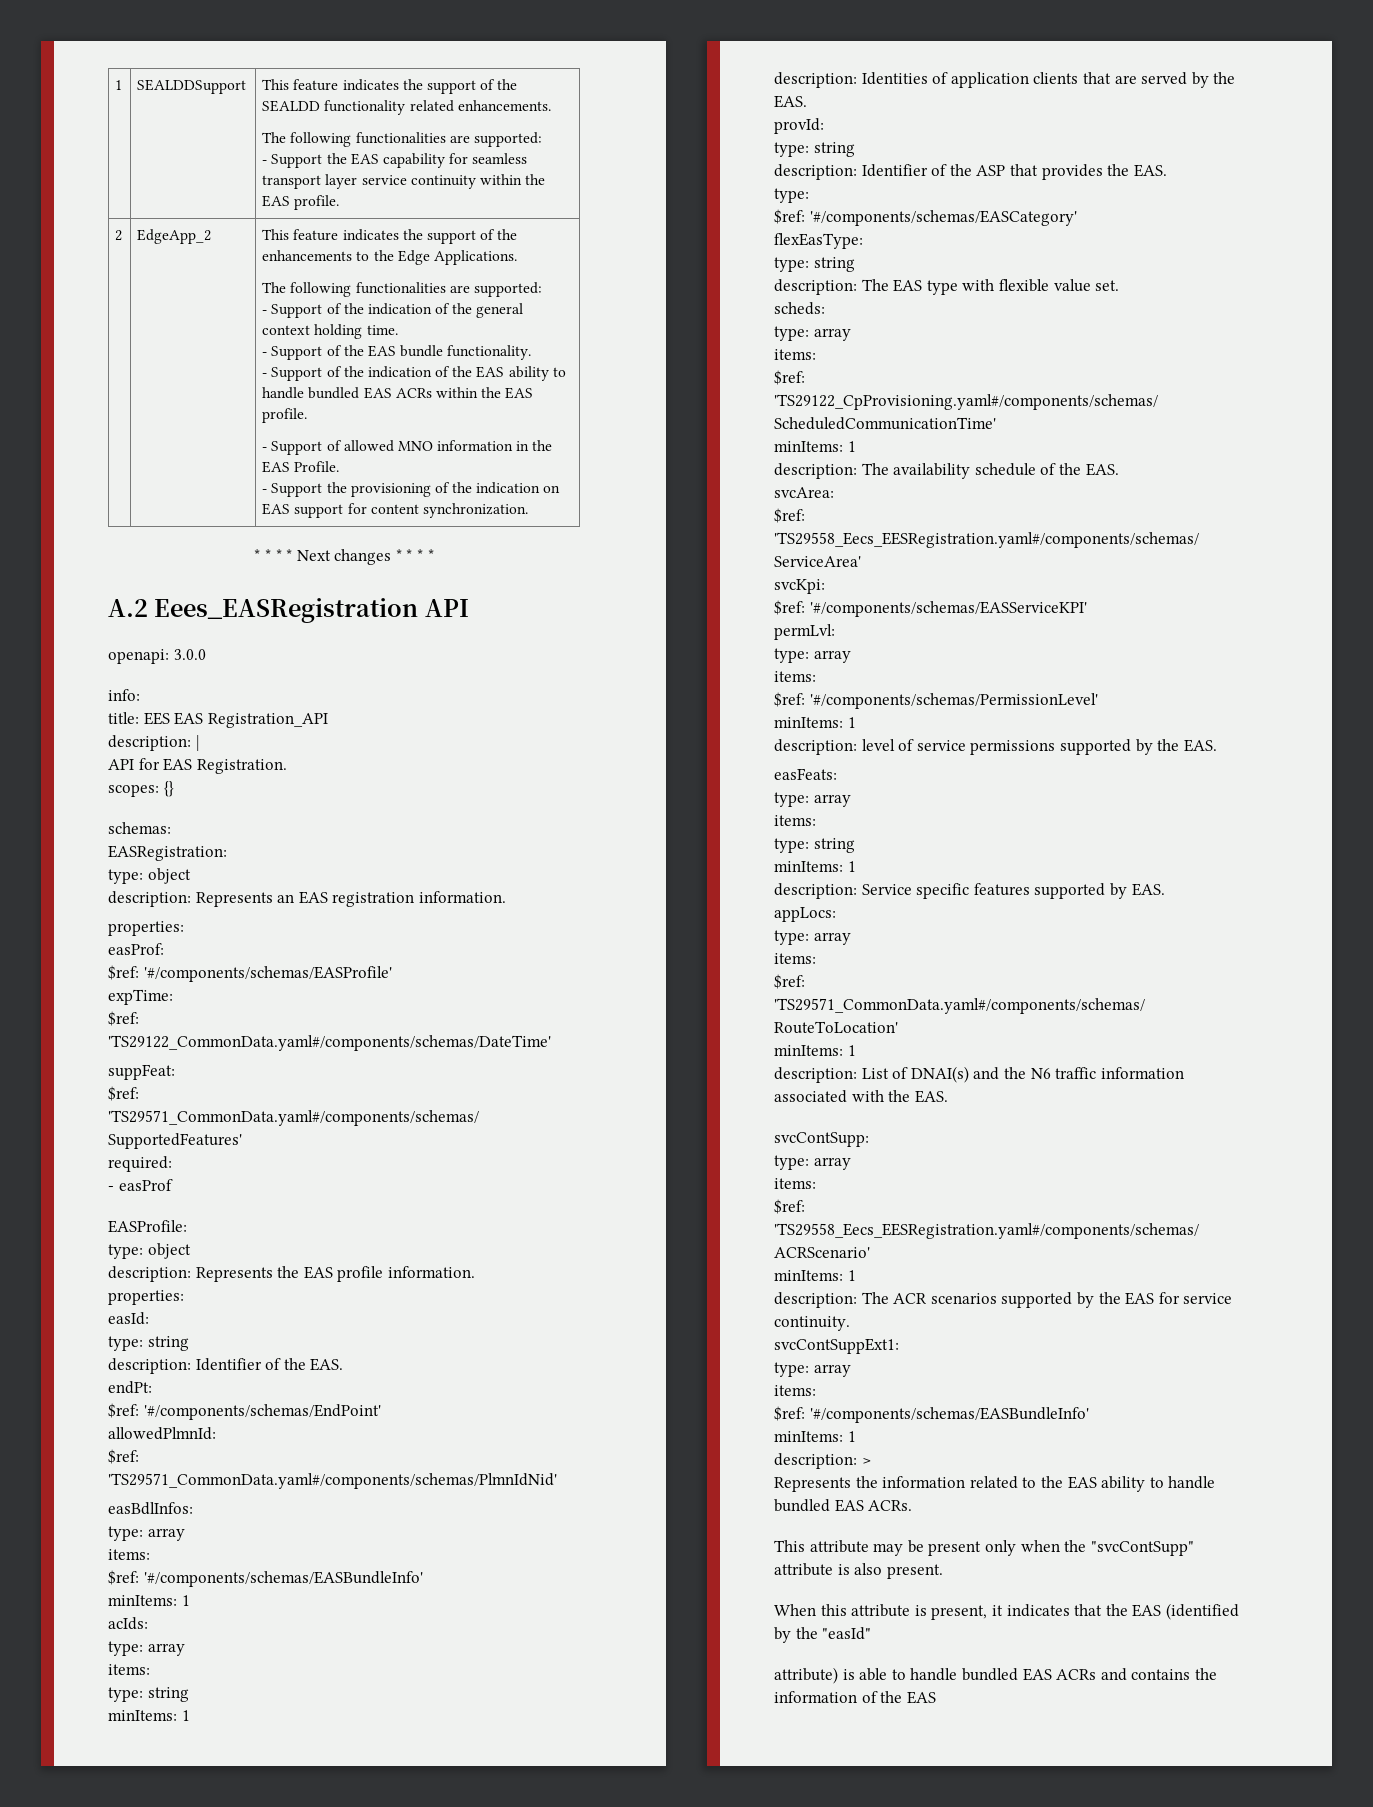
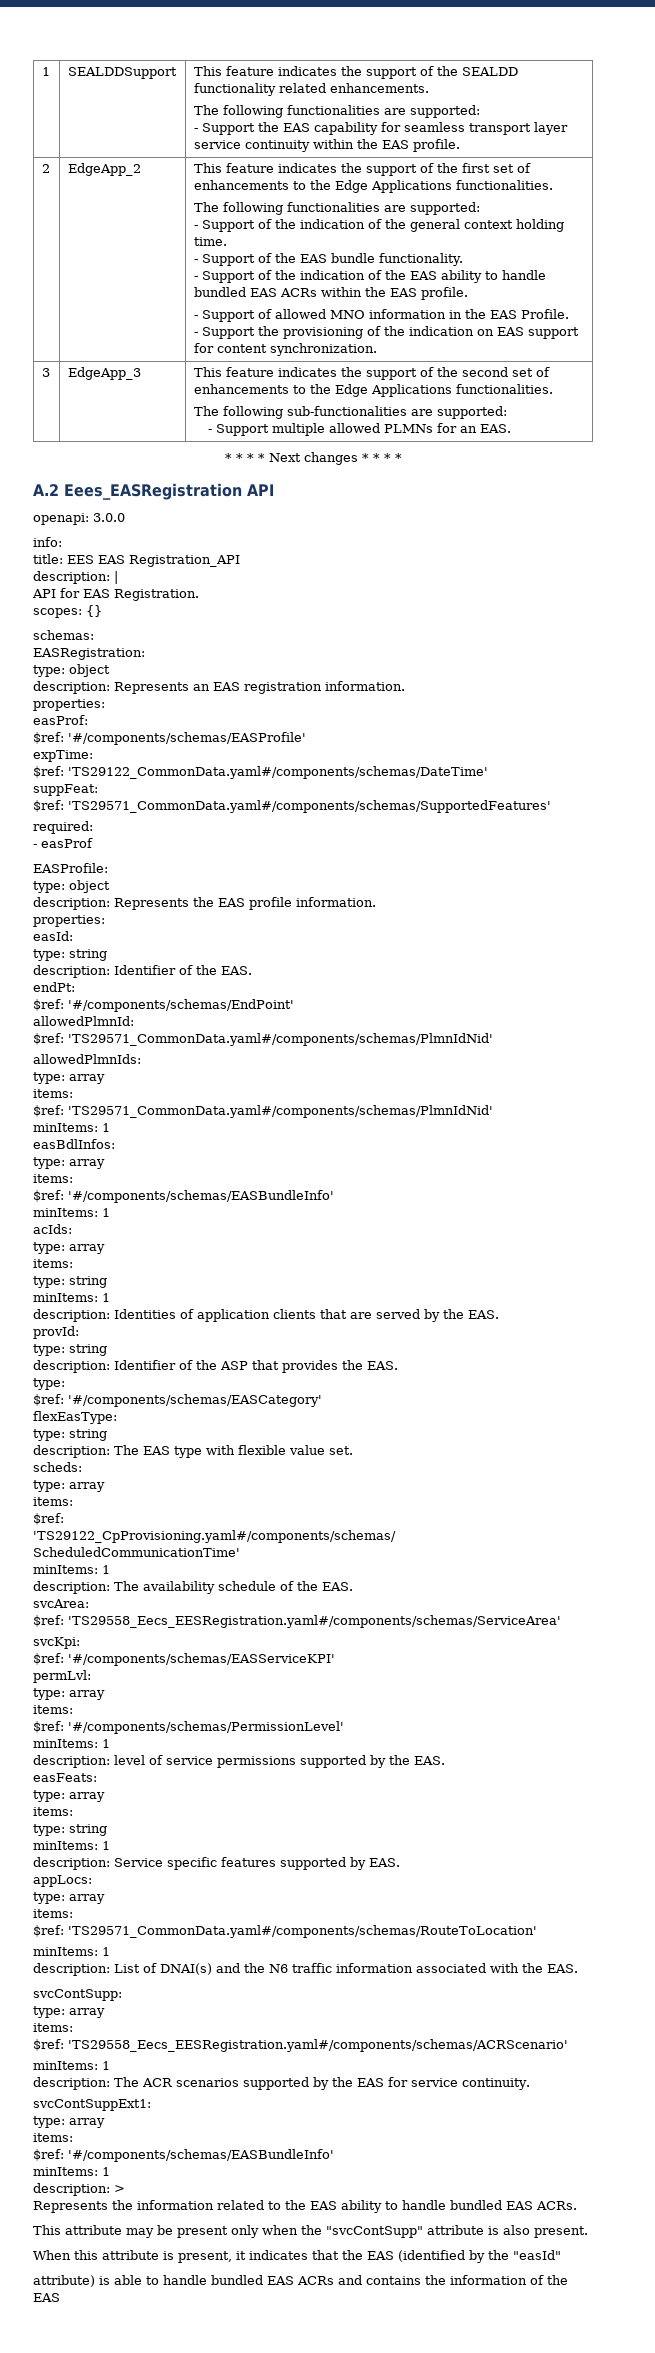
[262,250,517,265] enhancements to the Edge Applications. -> [461,163,531,173] [193,180,553,193] first set of enhancements to the Edge Applications functionalities.
(528, 510) none -> [41,368,50,377] [67,367,141,380] [193,367,550,380] [193,384,553,397] [193,406,507,419] [208,423,512,436] // 3 | EdgeApp_3 | This feature indicates the support of the second set of enhancements to the Edge Applications functionalities. // The following sub-functionalities are supported: // - Support multiple allowed PLMNs for an EAS.
(557, 1481) none -> [33,1054,141,1064] [33,1072,105,1084] [33,1089,73,1098] [33,1105,493,1118] [33,1123,110,1132] // allowedPlmnIds: // type: array // items: // $ref: 'TS29571_CommonData.yaml#/components/schemas/PlmnIdNid' // minItems: 1

